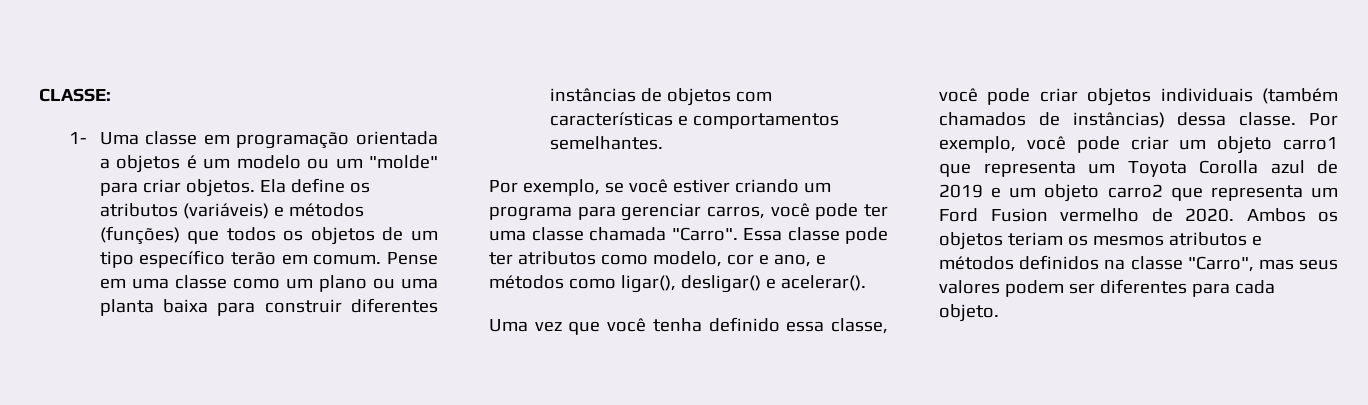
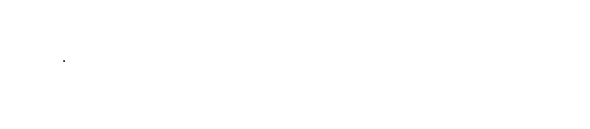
[39,88,111,102] [69,131,438,149] [99,155,438,173] [99,178,370,197] [99,203,364,219] [99,226,438,245] [99,250,438,268] [99,275,439,292] [99,298,438,316] [549,88,772,106] [549,112,839,129] [549,136,663,150] [489,179,831,196] [489,203,888,221] [489,227,888,244] [489,251,826,267] [489,275,866,293] [489,317,888,335] [939,88,1338,106] [939,112,1338,128] [939,136,1338,154] [939,160,1338,177] [939,184,1338,202] [939,208,1338,222] [939,232,1262,250] [939,255,1338,272] [939,279,1275,297] [939,304,999,322] CLASSE: // 1- Uma classe em programação orientada a objetos é um modelo ou um "molde" para criar objetos. Ela define os atributos (variáveis) e métodos (funções) que todos os objetos de um tipo específico terão em comum. Pense em uma classe como um plano ou uma planta baixa para construir diferentes instâncias de objetos com características e comportamentos semelhantes. // Por exemplo, se você estiver criando um programa para gerenciar carros, você pode ter uma classe chamada "Carro". Essa classe pode ter atributos como modelo, cor e ano, e métodos como ligar(), desligar() e acelerar(). // Uma vez que você tenha definido essa classe, você pode criar objetos individuais (também chamados de instâncias) dessa classe. Por exemplo, você pode criar um objeto carro1 que representa um Toyota Corolla azul de 2019 e um objeto carro2 que representa um Ford Fusion vermelho de 2020. Ambos os objetos teriam os mesmos atributos e métodos definidos na classe "Carro", mas seus valores podem ser diferentes para cada objeto. -> [62,60,66,62] .

